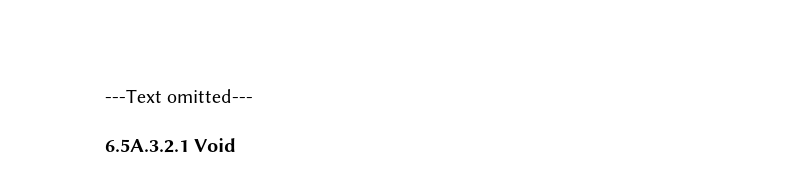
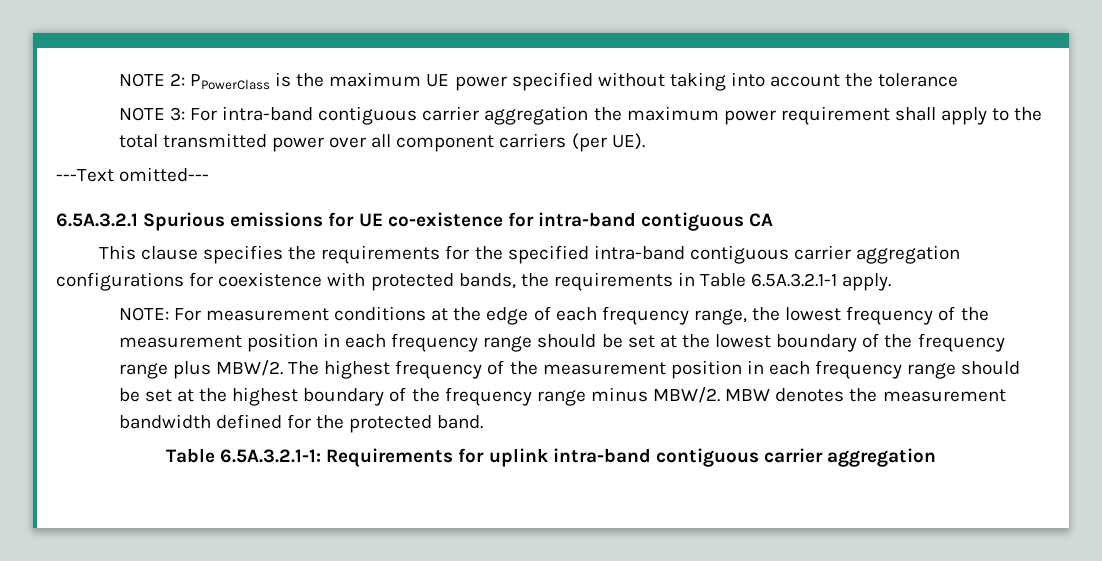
[105,89,254,103] [105,138,237,153] ---Text omitted--- // 6.5A.3.2.1 Void -> [118,72,959,91] [118,106,1043,125] [118,133,645,152] [56,167,210,182] [56,212,774,231] [98,245,961,264] [56,272,892,291] [118,306,989,325] [118,333,1005,352] [118,360,1021,379] [118,387,1006,406] [118,414,484,433] [165,448,937,467] NOTE 2: PPowerClass is the maximum UE power specified without taking into account the tolerance // NOTE 3: For intra-band contiguous carrier aggregation the maximum power requirement shall apply to the total transmitted power over all component carriers (per UE). // ---Text omitted--- // 6.5A.3.2.1 Spurious emissions for UE co-existence for intra-band contiguous CA // This clause specifies the requirements for the specified intra-band contiguous carrier aggregation configurations for coexistence with protected bands, the requirements in Table 6.5A.3.2.1-1 apply. // NOTE: For measurement conditions at the edge of each frequency range, the lowest frequency of the measurement position in each frequency range should be set at the lowest boundary of the frequency range plus MBW/2. The highest frequency of the measurement position in each frequency range should be set at the highest boundary of the frequency range minus MBW/2. MBW denotes the measurement bandwidth defined for the protected band. // Table 6.5A.3.2.1-1: Requirements for uplink intra-band contiguous carrier aggregation

